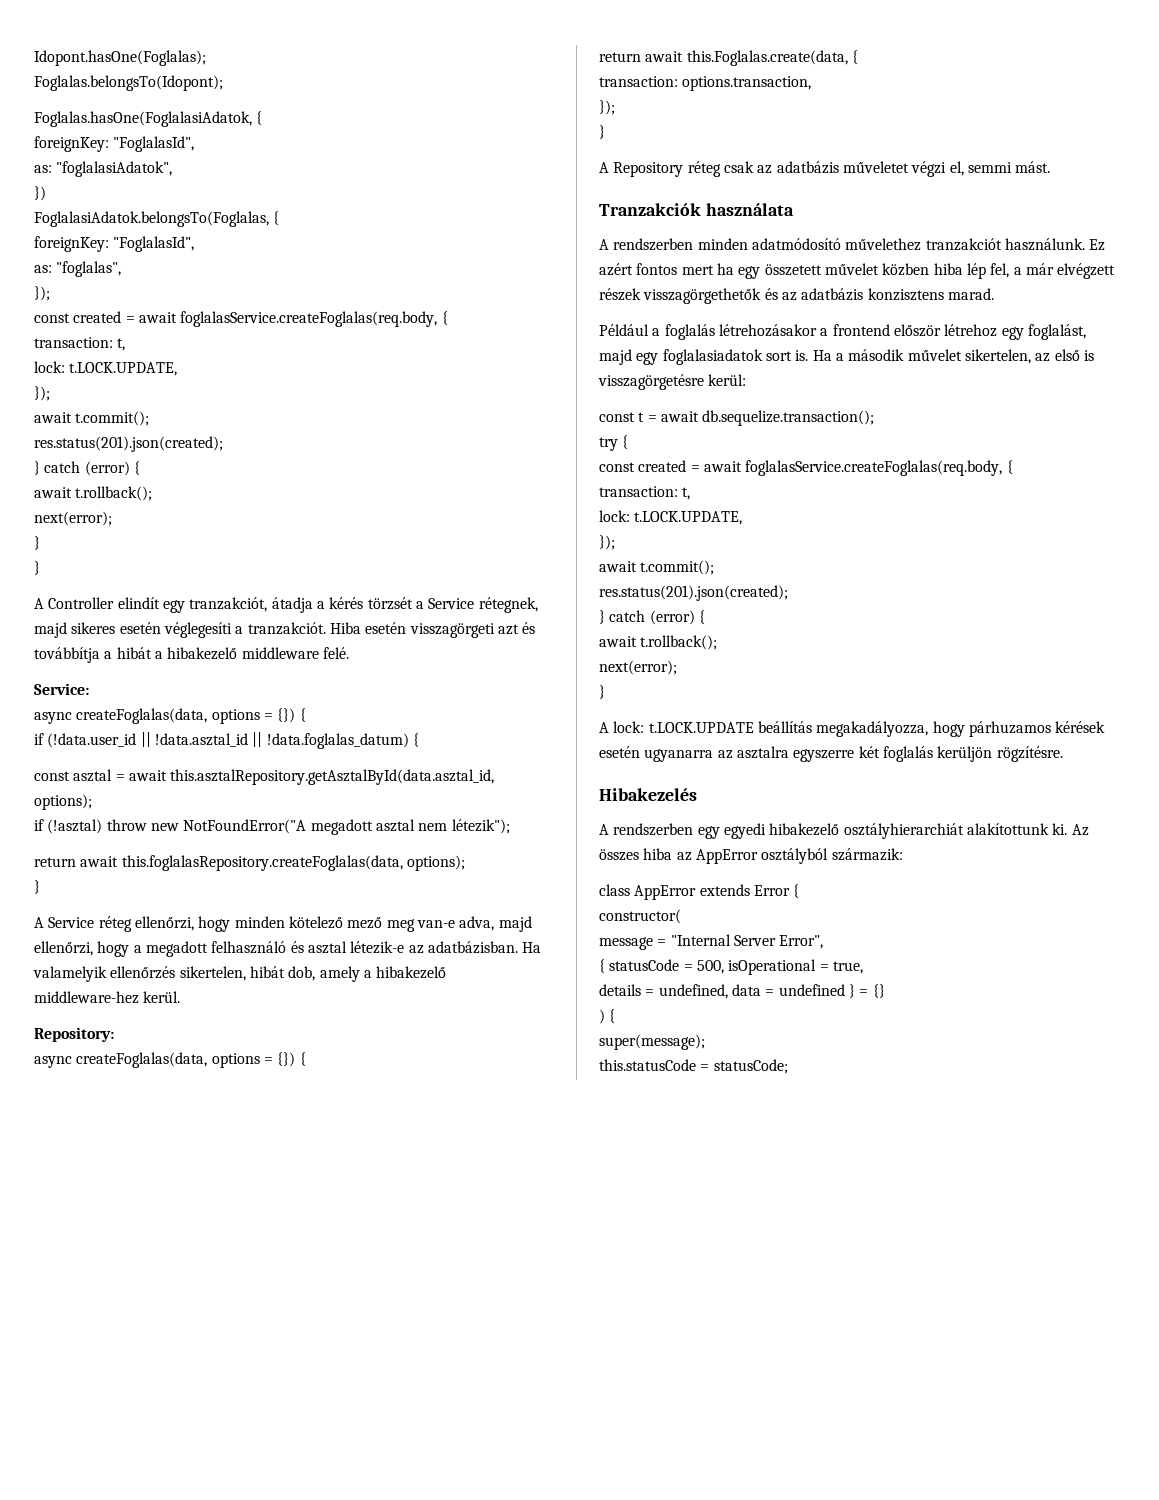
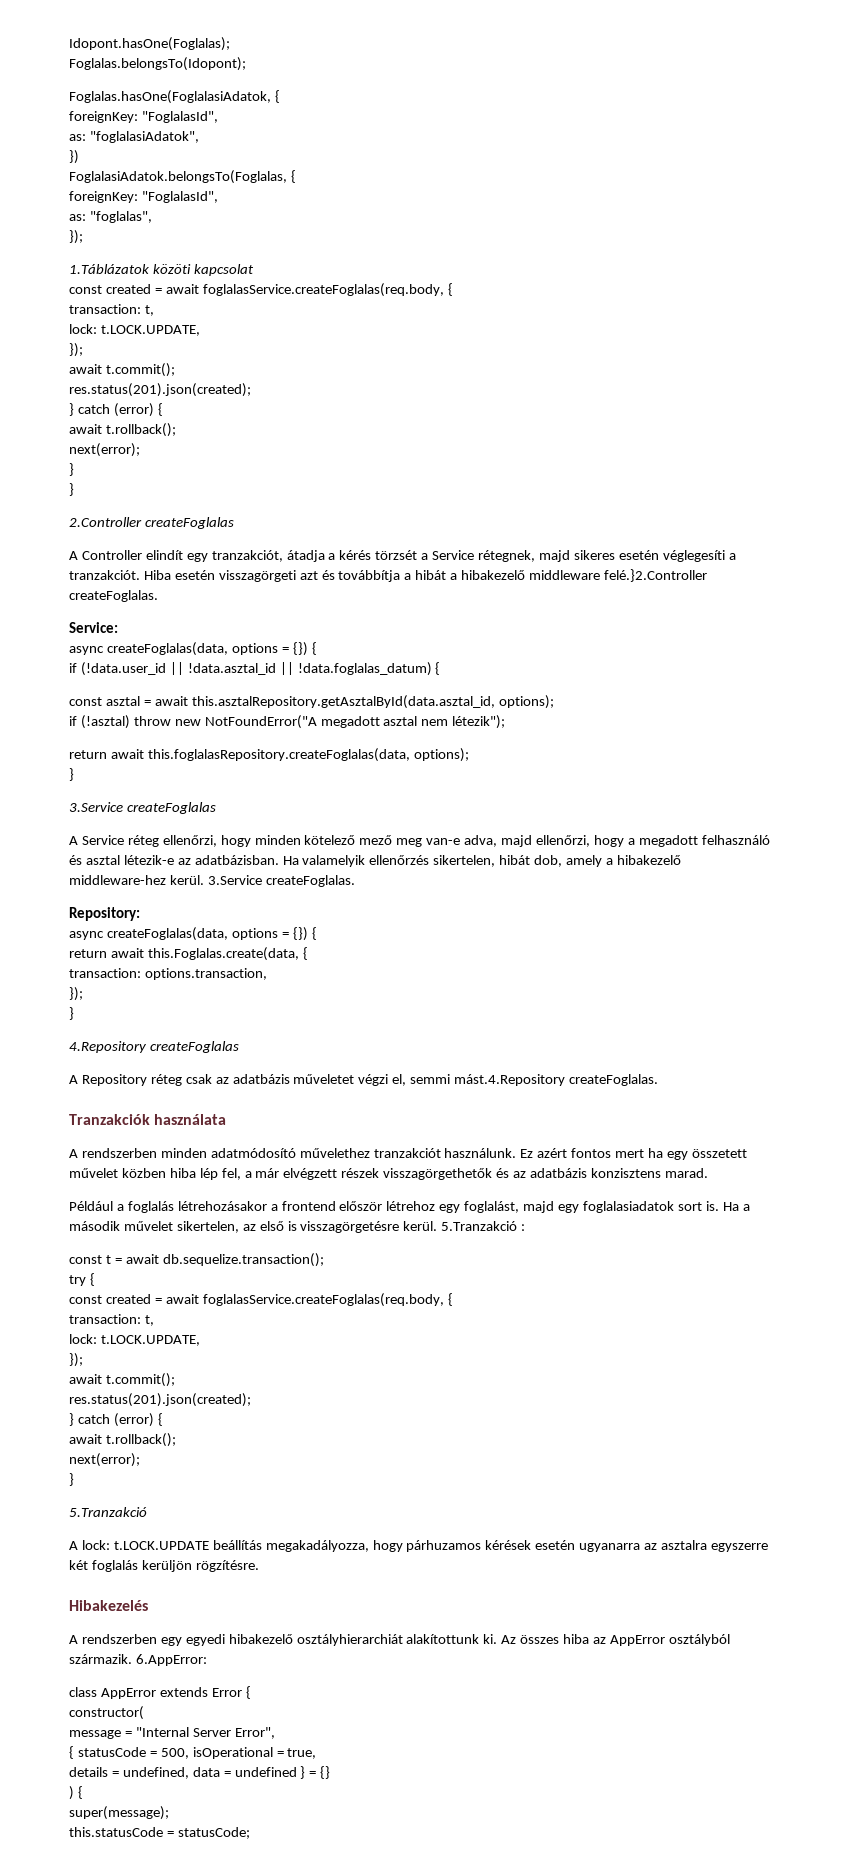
(50, 293) none -> [69,264,254,276] // 1.Táblázatok közöti kapcsolat
(40, 568) none -> [69,517,234,529] // 2.Controller createFoglalas
[322,647,349,659] felé. -> [603,569,707,582] [69,590,158,602] felé.}2.Controller createFoglalas.
(40, 887) none -> [69,802,216,814] // 3.Service createFoglalas
(181, 997) none -> [207,875,355,887] 3.Service createFoglalas.
(605, 132) none -> [69,1041,239,1053] // 4.Repository createFoglalas
[1015,161,1051,173] mást. -> [454,1074,659,1086] mást.4.Repository createFoglalas.
[708,374,747,386] kerül: -> [403,1221,526,1231] kerül. 5.Tranzakció :
(605, 692) none -> [69,1507,147,1517] // 5.Tranzakció
[831,848,903,861] származik: -> [69,1654,207,1666] származik. 6.AppError:

